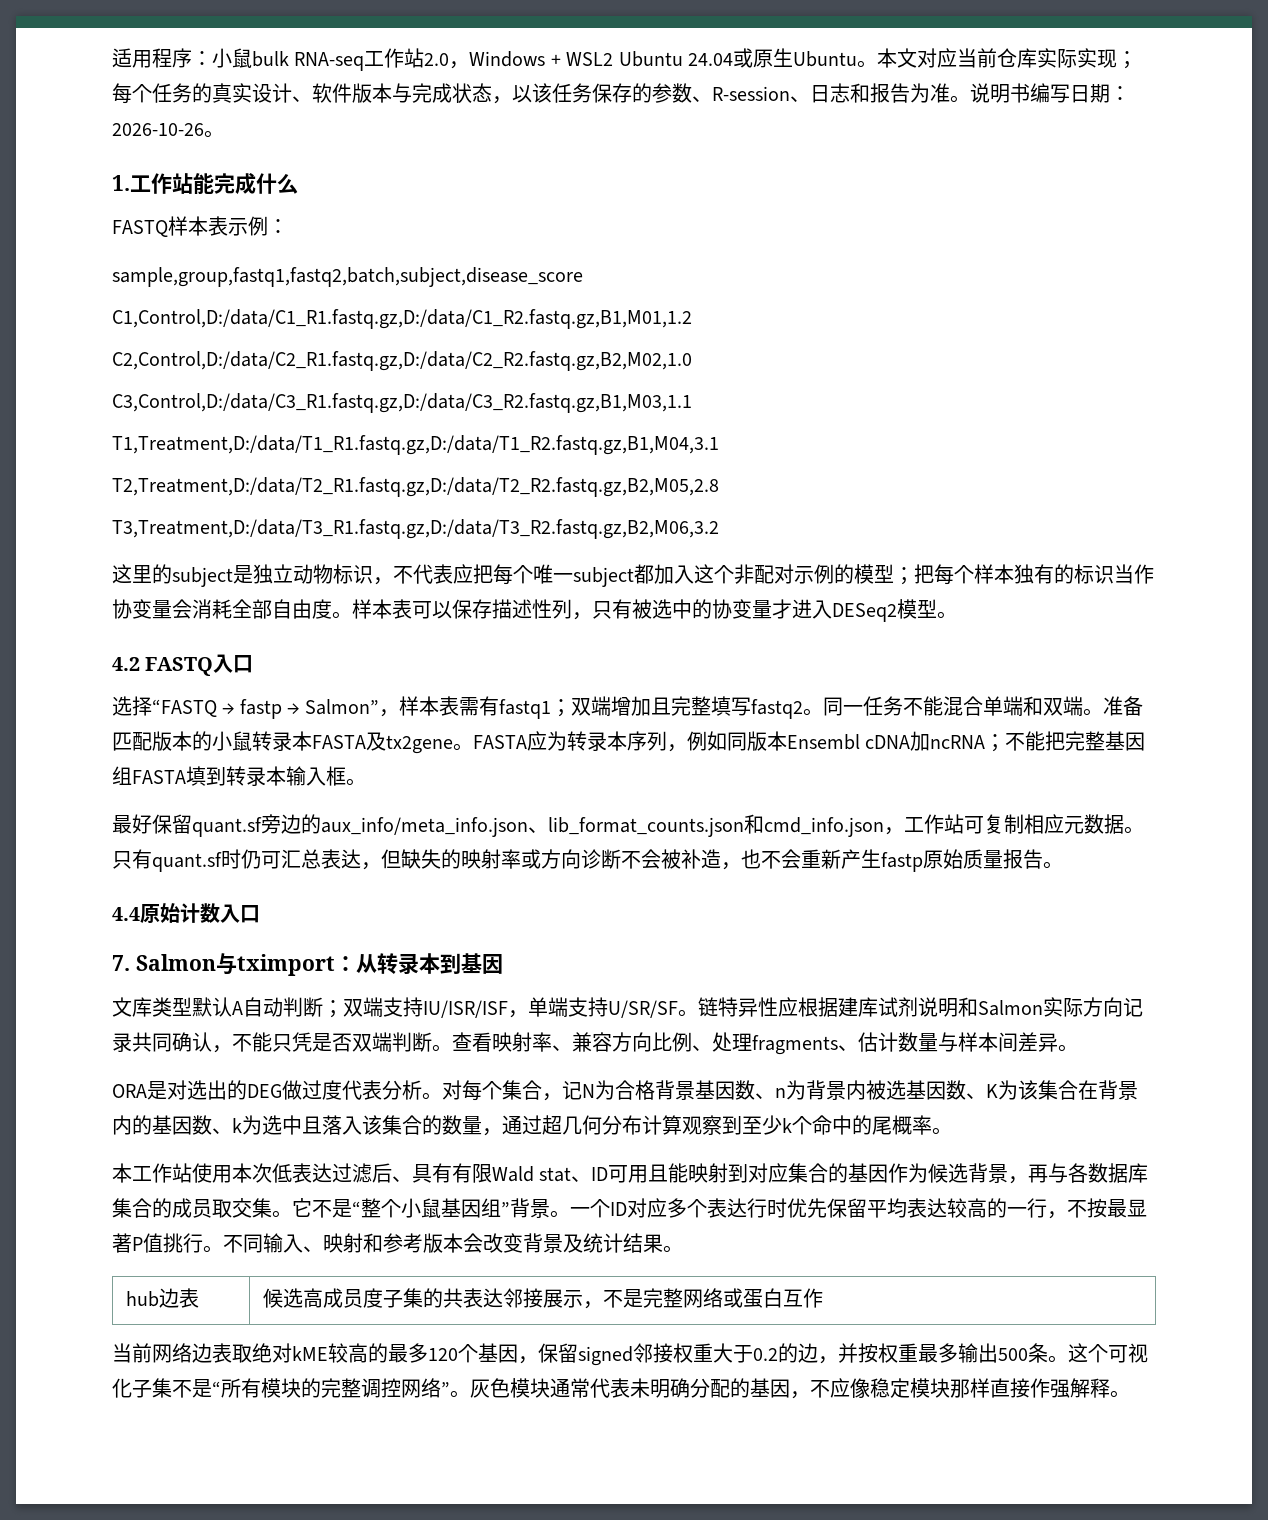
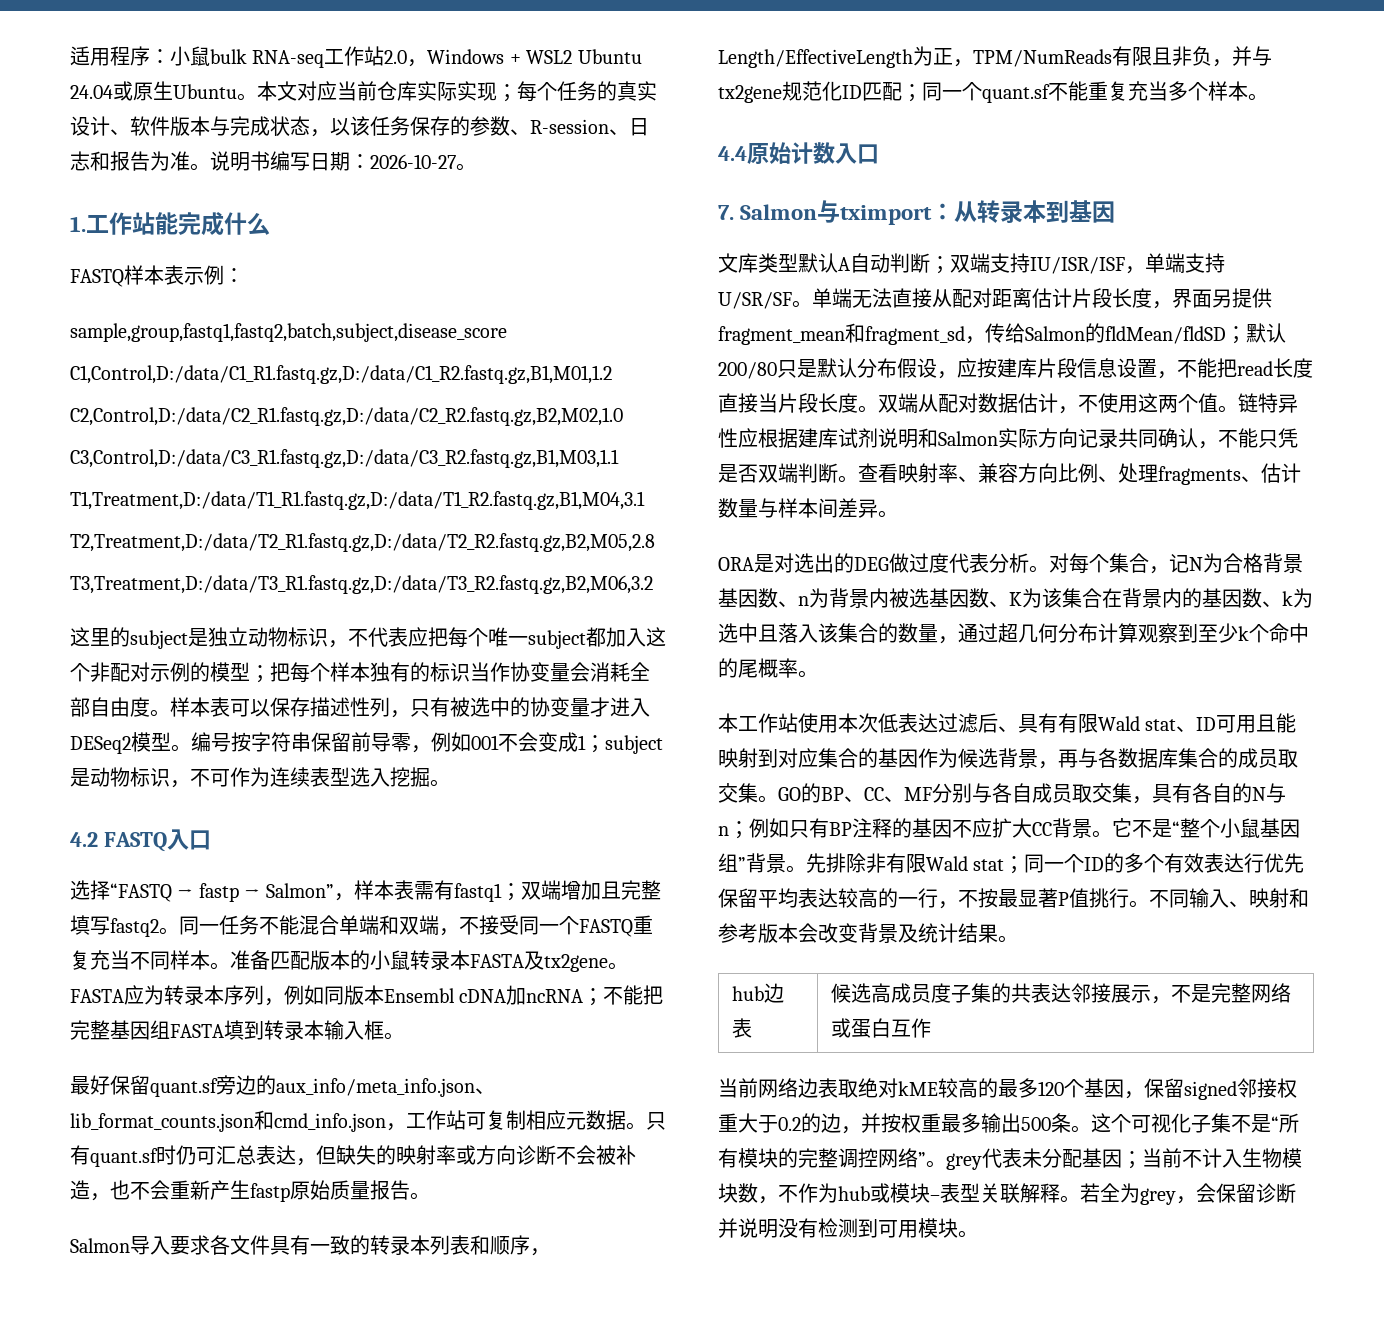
[112,123,204,136] 2026-10-26 -> [370,154,456,169] 2026-10-27
(957, 615) none -> [191,732,663,754] [70,767,450,788] 编号按字符串保留前导零，例如001不会变成1；subject是动物标识，不可作为连续表型选入挖掘。
(1083, 706) none -> [439,915,653,937] [70,950,210,970] ，不接受同一个FASTQ重复充当不同样本
(1063, 865) none -> [70,1235,550,1256] [718,46,1272,68] [718,81,1268,103] // Salmon导入要求各文件具有一致的转录本列表和顺序，Length/EffectiveLength为正，TPM/NumReads有限且非负，并与tx2gene规范化ID匹配；同一个quant.sf不能重复充当多个样本。
(698, 1013) none -> [812,288,1272,309] [718,323,1286,345] [718,358,1313,379] [718,393,1238,414] 单端无法直接从配对距离估计片段长度，界面另提供fragment_mean和fragment_sd，传给Salmon的fldMean/fldSD；默认200/80只是默认分布假设，应按建库片段信息设置，不能把read长度直接当片段长度。双端从配对数据估计，不使用这两个值。
(292, 1214) none -> [778,783,1286,804] [718,818,1112,839] GO的BP、CC、MF分别与各自成员取交集，具有各自的N与n；例如只有BP注释的基因不应扩大CC背景。
[570,1198,787,1218] 一个ID对应多个表达行时 -> [806,853,1265,874] 先排除非有限Wald stat；同一个ID的多个有效表达行
[470,1378,1110,1399] 灰色模块通常代表未明确分配的基因，不应像稳定模块那样直接作强解释 -> [946,1148,1302,1170] [718,1183,1296,1205] [718,1218,958,1238] grey代表未分配基因；当前不计入生物模块数，不作为hub或模块–表型关联解释。若全为grey，会保留诊断并说明没有检测到可用模块

